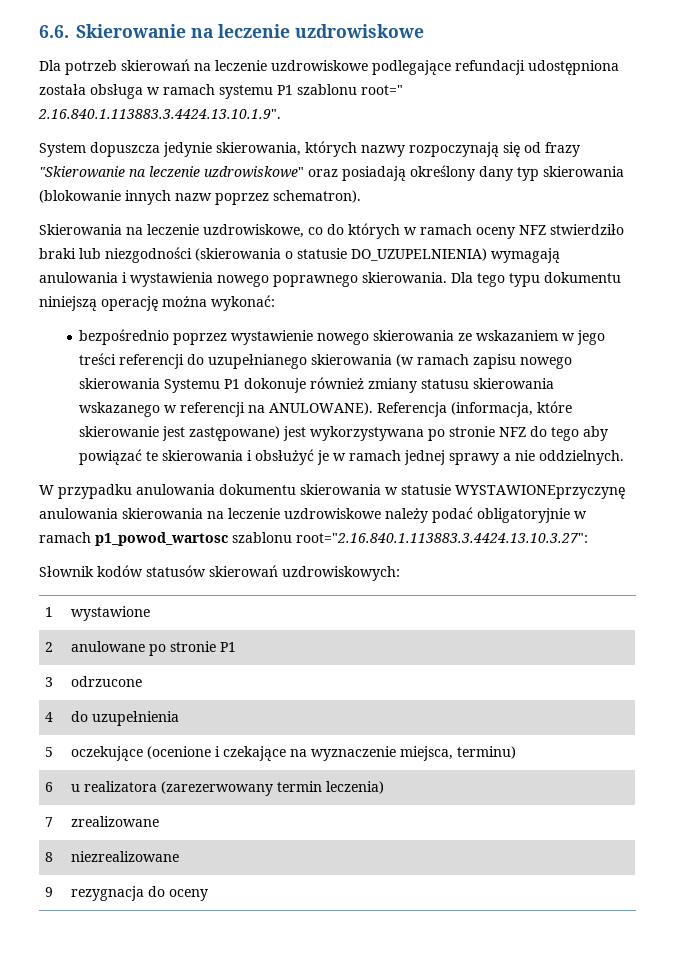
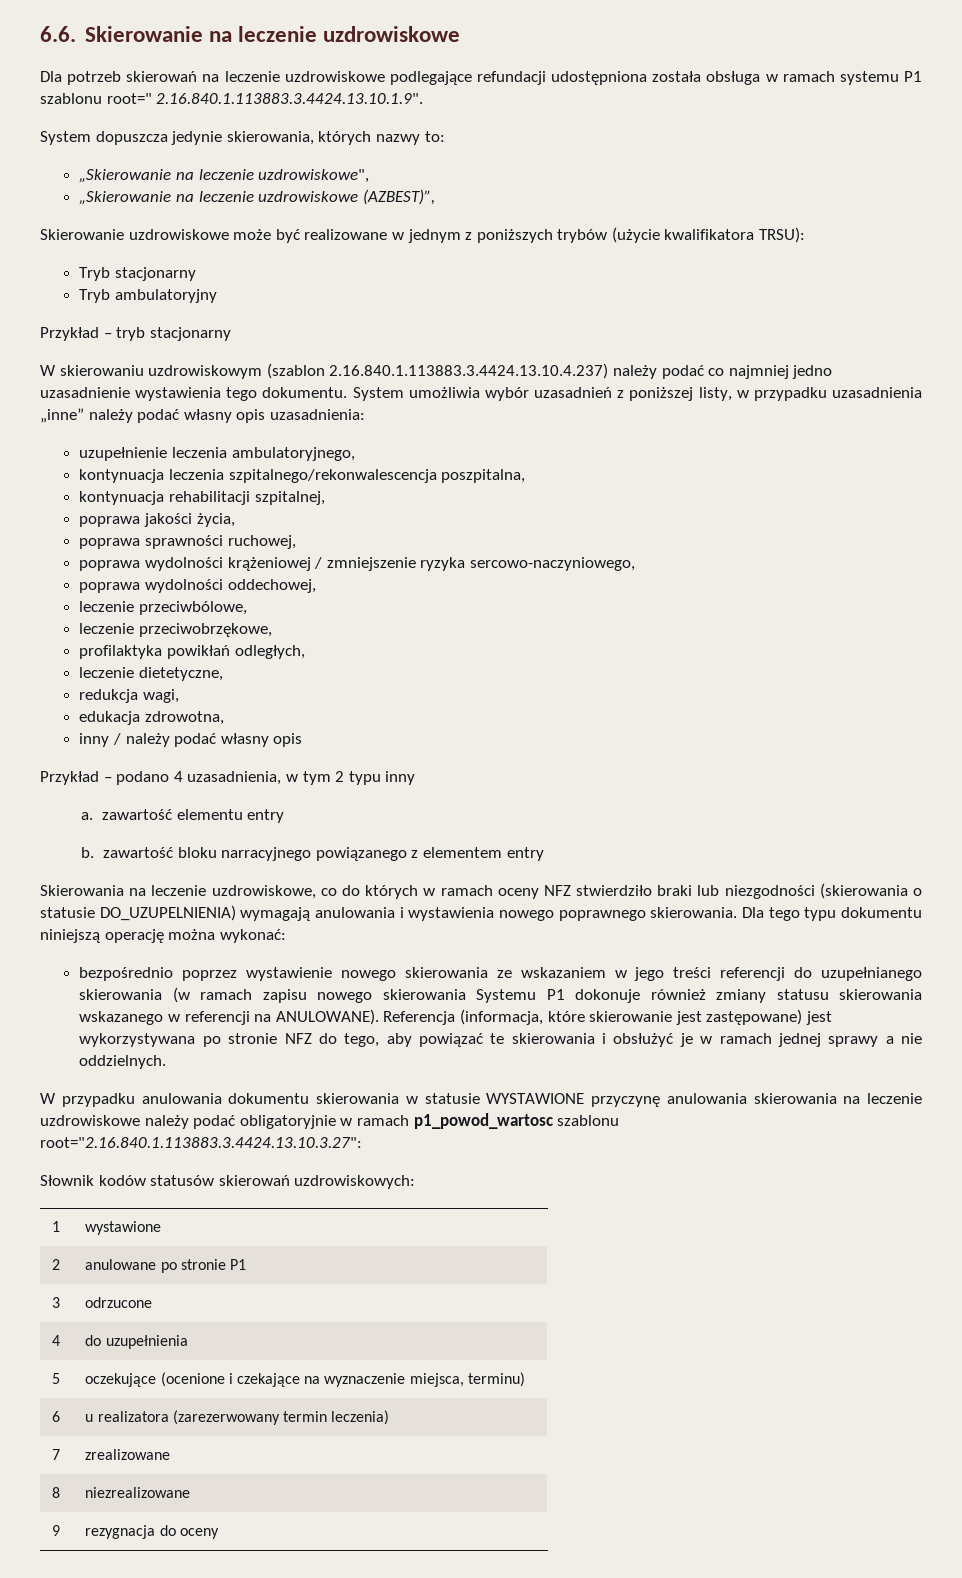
[409,142,580,157] [39,165,624,181] [39,190,361,205] rozpoczynają się od frazy "Skierowanie na leczenie uzdrowiskowe" oraz posiadają określony dany typ skierowania (blokowanie innych nazw poprzez schematron). -> [424,131,445,142] [79,169,370,183] [79,189,435,205] [40,227,806,243] [79,267,197,281] [79,289,218,303] [40,327,231,341] [40,363,833,379] [40,387,923,401] [40,408,365,423] [79,447,355,461] [79,469,526,483] [79,491,325,505] [79,513,235,527] [79,535,296,549] [79,557,635,571] [79,579,316,593] [79,601,248,615] [79,623,273,637] [79,645,305,659] [79,667,224,681] [79,689,180,703] [79,711,225,725] [79,733,303,747] [40,771,416,785] [81,809,285,823] [81,847,544,861] to: // „Skierowanie na leczenie uzdrowiskowe", // „Skierowanie na leczenie uzdrowiskowe (AZBEST)”, // Skierowanie uzdrowiskowe może być realizowane w jednym z poniższych trybów (użycie kwalifikatora TRSU): // Tryb stacjonarny // Tryb ambulatoryjny // Przykład – tryb stacjonarny // W skierowaniu uzdrowiskowym (szablon 2.16.840.1.113883.3.4424.13.10.4.237) należy podać co najmniej jedno uzasadnienie wystawienia tego dokumentu. System umożliwia wybór uzasadnień z poniższej listy, w przypadku uzasadnienia „inne” należy podać własny opis uzasadnienia: // uzupełnienie leczenia ambulatoryjnego, // kontynuacja leczenia szpitalnego/rekonwalescencja poszpitalna, // kontynuacja rehabilitacji szpitalnej, // poprawa jakości życia, // poprawa sprawności ruchowej, // poprawa wydolności krążeniowej / zmniejszenie ryzyka sercowo-naczyniowego, // poprawa wydolności oddechowej, // leczenie przeciwbólowe, // leczenie przeciwobrzękowe, // profilaktyka powikłań odległych, // leczenie dietetyczne, // redukcja wagi, // edukacja zdrowotna, // inny / należy podać własny opis // Przykład – podano 4 uzasadnienia, w tym 2 typu inny // a. zawartość elementu entry // b. zawartość bloku narracyjnego powiązanego z elementem entry
[551,427,580,441] tego -> [344,1033,380,1047] tego,
[455,485,625,499] WYSTAWIONEprzyczynę -> [486,1093,660,1107] WYSTAWIONE przyczynę

